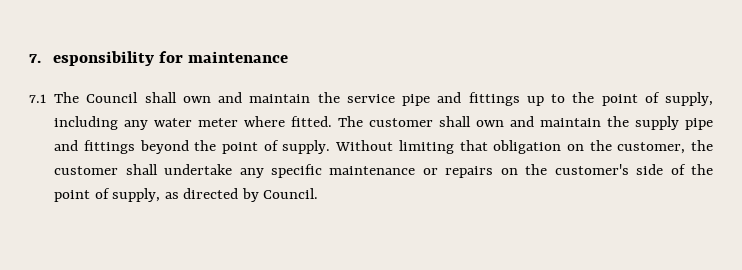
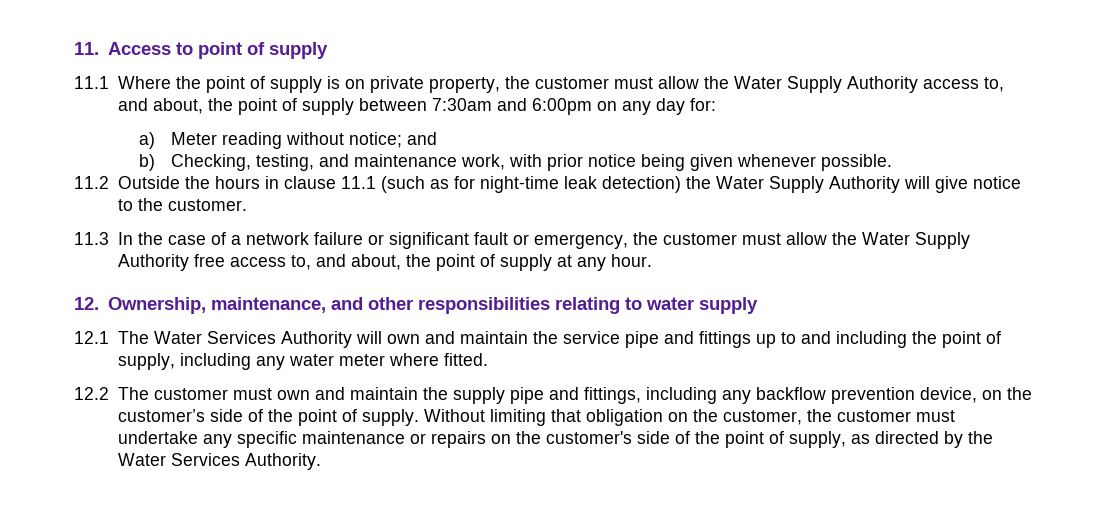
[29,51,288,66] [29,92,177,103] 7. esponsibility for maintenance // 7.1 The Council shall -> [74,42,328,59] [74,76,1004,93] [117,98,716,115] [138,132,437,149] [138,154,892,171] [74,176,1021,193] [117,198,247,211] [74,232,970,249] [117,254,652,271] [74,297,758,314] [74,331,382,348] 11. Access to point of supply // 11.1 Where the point of supply is on private property, the customer must allow the Water Supply Authority access to, and about, the point of supply between 7:30am and 6:00pm on any day for: // a) Meter reading without notice; and // b) Checking, testing, and maintenance work, with prior notice being given whenever possible. // 11.2 Outside the hours in clause 11.1 (such as for night-time leak detection) the Water Supply Authority will give notice to the customer. // 11.3 In the case of a network failure or significant fault or emergency, the customer must allow the Water Supply Authority free access to, and about, the point of supply at any hour. // 12. Ownership, maintenance, and other responsibilities relating to water supply // 12.1 The Water Services Authority will
(566, 98) none -> [800,331,907,348] and including
(333, 121) none -> [74,387,109,400] // 12.2
[439,116,472,127] shall -> [232,388,272,400] must
[83,140,189,154] fittings beyond -> [583,387,1032,404] [117,409,263,422] fittings, including any backflow prevention device, on the customer’s side of
[125,164,158,175] shall -> [915,410,955,422] must
[262,188,318,199] Council. -> [967,431,993,444] [117,453,321,470] the Water Services Authority.

